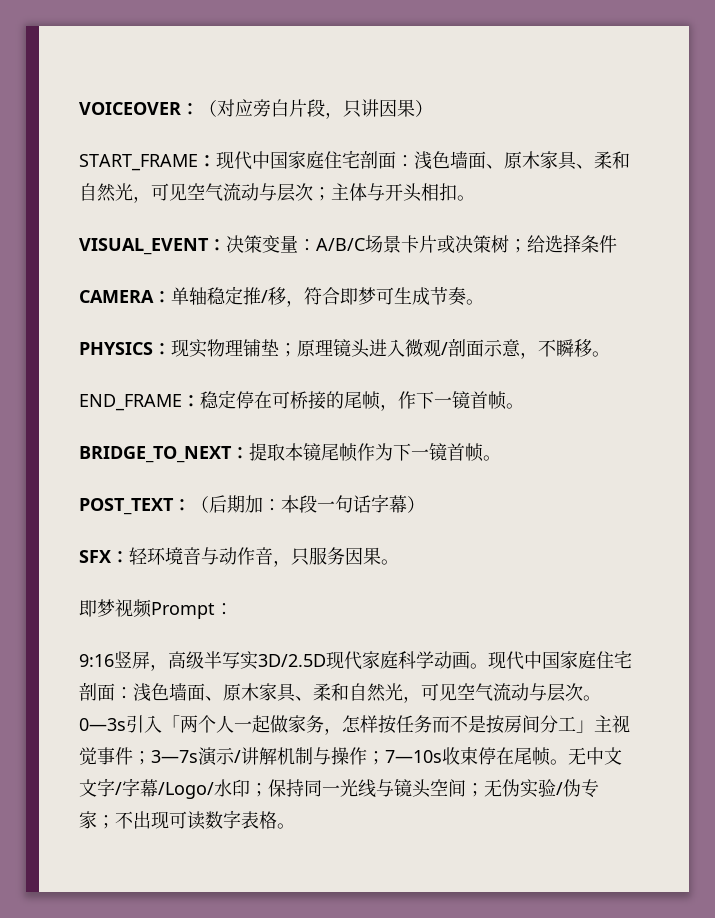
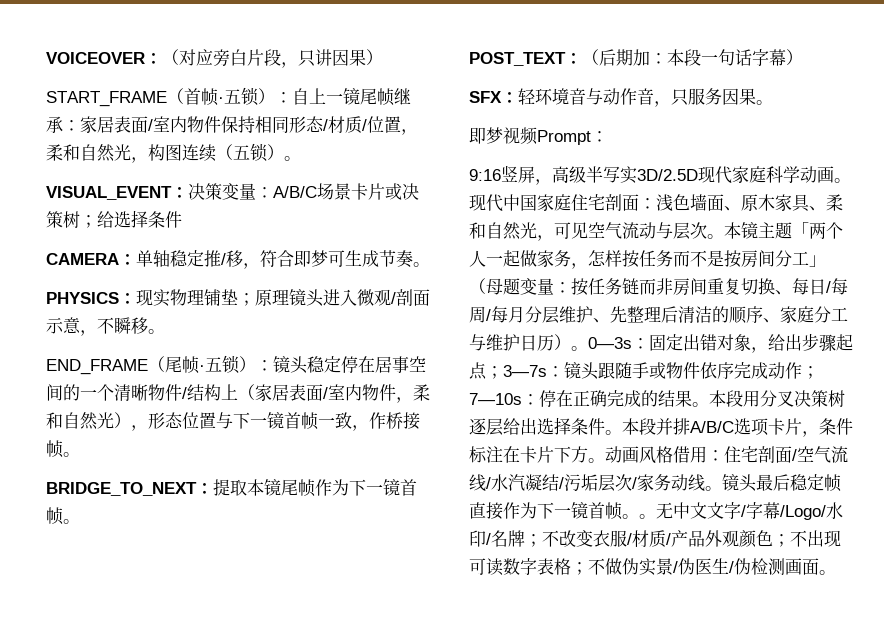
[198,150,630,170] [79,183,457,203] ：现代中国家庭住宅剖面：浅色墙面、原木家具、柔和自然光，可见空气流动与层次；主体与开头相扣 -> [167,87,411,106] [46,116,418,135] [46,143,284,163] （首帧·五锁）：自上一镜尾帧继承：家居表面/室内物件保持相同形态/材质/位置，柔和自然光，构图连续（五锁）
[182,390,488,411] ：稳定停在可桥接的尾帧，作下一镜首 -> [148,355,426,374] [46,384,430,403] [46,411,420,431] （尾帧·五锁）：镜头稳定停在居事空间的一个清晰物件/结构上（家居表面/室内物件，柔和自然光），形态位置与下一镜首帧一致，作桥接
[79,715,162,733] 0—3s引入 -> [724,221,792,239] 本镜主题
[594,715,630,733] [79,747,551,766] 主视觉事件；3—7s演示/讲解机制与操作；7—10s收束停在尾帧 -> [469,278,848,296] [469,306,848,324] [469,333,853,353] [469,361,819,380] [469,390,845,407] [469,417,853,437] [469,446,848,464] [469,473,842,492] [469,501,639,520] （母题变量：按任务链而非房间重复切换、每日/每周/每月分层维护、先整理后清洁的顺序、家庭分工与维护日历）。0—3s：固定出错对象，给出步骤起点；3—7s：镜头跟随手或物件依序完成动作；7—10s：停在正确完成的结果。本段用分叉决策树逐层给出选择条件。本段并排A/B/C选项卡片，条件标注在卡片下方。动画风格借用：住宅剖面/空气流线/水汽凝结/污垢层次/家务动线。镜头最后稳定帧直接作为下一镜首帧。
[250,779,599,798] [79,811,97,829] ；保持同一光线与镜头空间；无伪实验/伪专家 -> [486,530,773,548] /名牌；不改变衣服/材质/产品外观颜色
(277, 820) none -> [571,558,819,576] ；不做伪实景/伪医生/伪检测画面

